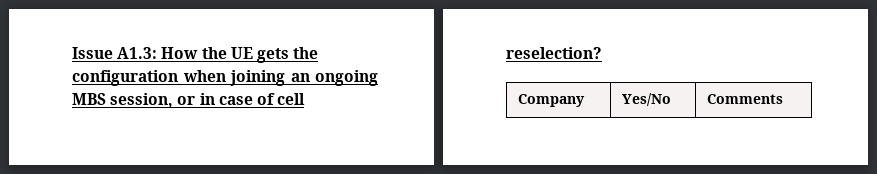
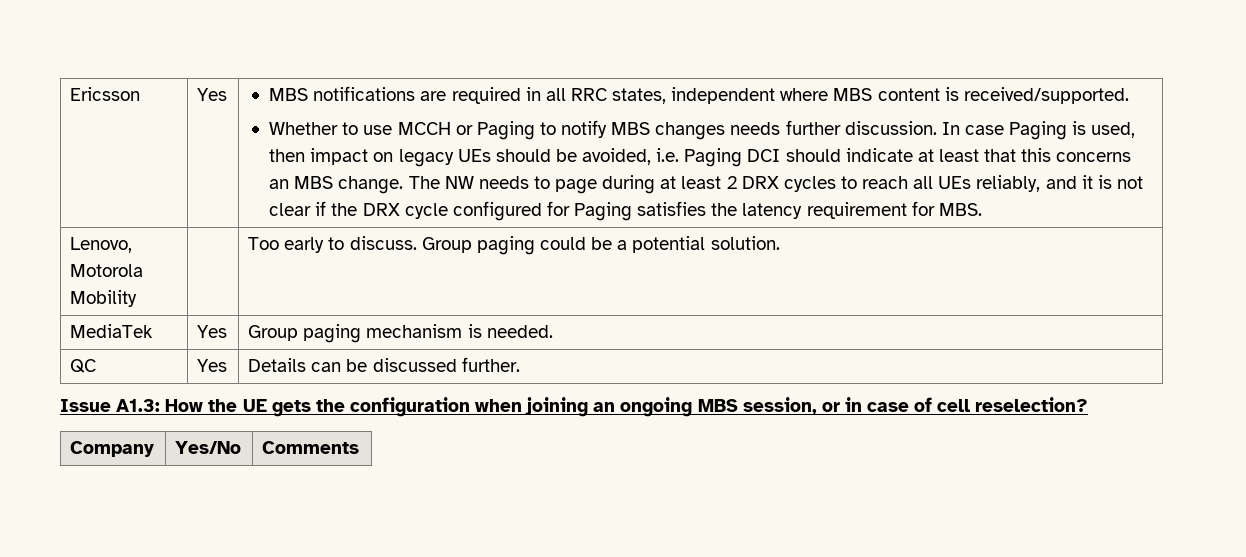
(72, 53) none -> [70,87,141,101] [197,88,228,101] [269,86,1129,104] [269,120,1136,140] [269,148,1132,167] [269,175,1143,194] [269,201,982,221] [70,237,133,253] [70,264,144,277] [70,290,138,307] [248,236,780,255] [70,324,154,338] [197,325,228,338] [248,324,553,343] [70,359,97,373] [197,359,228,372] [248,357,520,372] Ericsson | Yes | MBS notifications are required in all RRC states, independent where MBS content is received/supported. // Whether to use MCCH or Paging to notify MBS changes needs further discussion. In case Paging is used, then impact on legacy UEs should be avoided, i.e. Paging DCI should indicate at least that this concerns an MBS change. The NW needs to page during at least 2 DRX cycles to reach all UEs reliably, and it is not clear if the DRX cycle configured for Paging satisfies the latency requirement for MBS. // Lenovo, Motorola Mobility | | Too early to discuss. Group paging could be a potential solution. // MediaTek | Yes | Group paging mechanism is needed. // QC | Yes | Details can be discussed further. //

